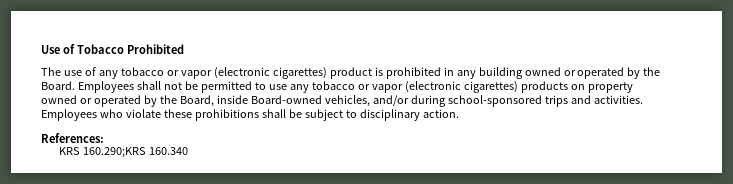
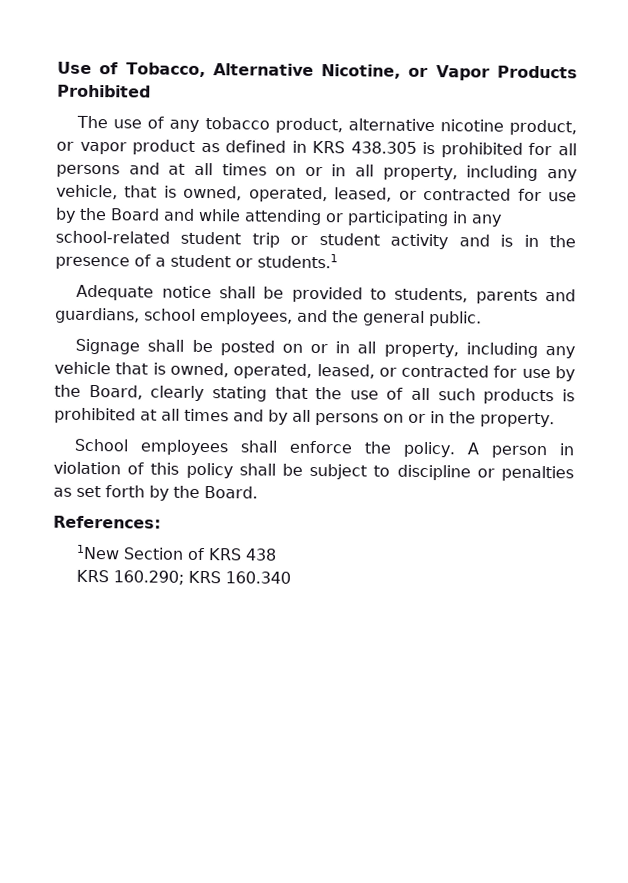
[76,44,124,54] Tobacco -> [125,62,578,81] Tobacco, Alternative Nicotine, or Vapor Products
[166,67,661,79] [41,81,633,93] [41,95,643,107] [41,109,459,121] [41,133,104,143] [58,147,146,158] or vapor (electronic cigarettes) product is prohibited in any building owned or operated by the Board. Employees shall not be permitted to use any tobacco or vapor (electronic cigarettes) products on property owned or operated by the Board, inside Board-owned vehicles, and/or during school-sponsored trips and activities. Employees who violate these prohibitions shall be subject to disciplinary action. // References: // KRS 160.290;KRS -> [274,117,577,136] [56,139,577,158] [56,162,577,182] [56,184,577,203] [55,207,502,227] [55,230,577,250] [55,253,338,270] [76,284,576,304] [55,307,482,327] [75,338,575,359] [54,361,575,382] [54,384,575,405] [54,407,555,428] [74,438,574,459] [53,461,574,482] [53,485,258,501] [53,515,161,529] [76,544,278,561] [76,569,222,585] product, alternative nicotine product, or vapor product as defined in KRS 438.305 is prohibited for all persons and at all times on or in all property, including any vehicle, that is owned, operated, leased, or contracted for use by the Board and while attending or participating in any school-related student trip or student activity and is in the presence of a student or students.1 // Adequate notice shall be provided to students, parents and guardians, school employees, and the general public. // Signage shall be posted on or in all property, including any vehicle that is owned, operated, leased, or contracted for use by the Board, clearly stating that the use of all such products is prohibited at all times and by all persons on or in the property. // School employees shall enforce the policy. A person in violation of this policy shall be subject to discipline or penalties as set forth by the Board. // References: // 1New Section of KRS 438 // KRS 160.290; KRS

